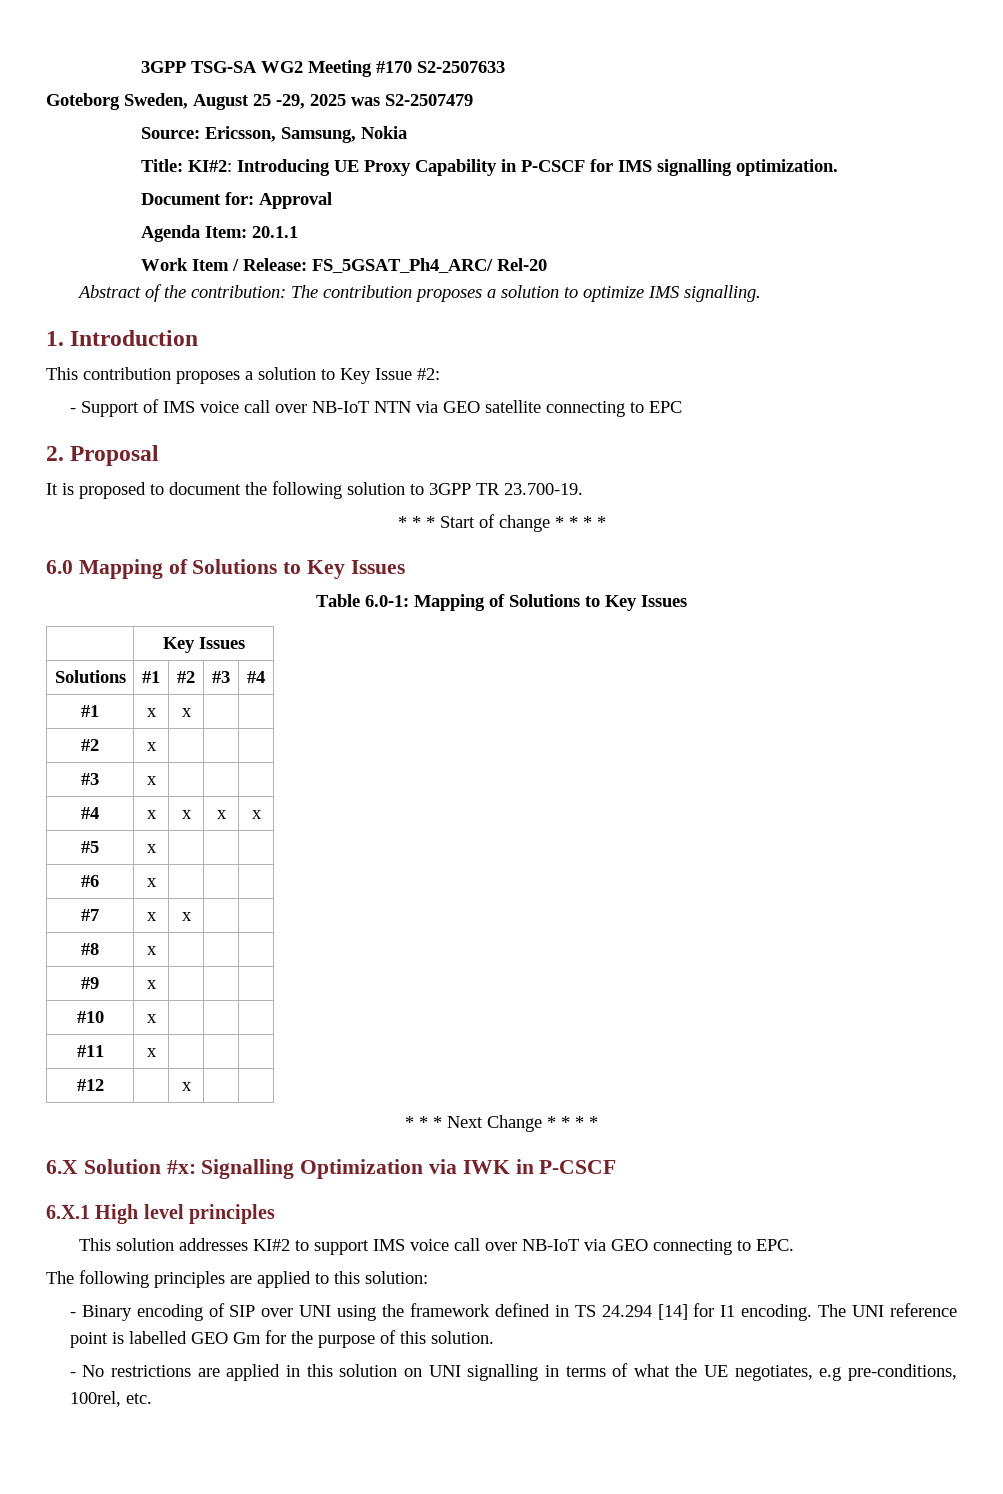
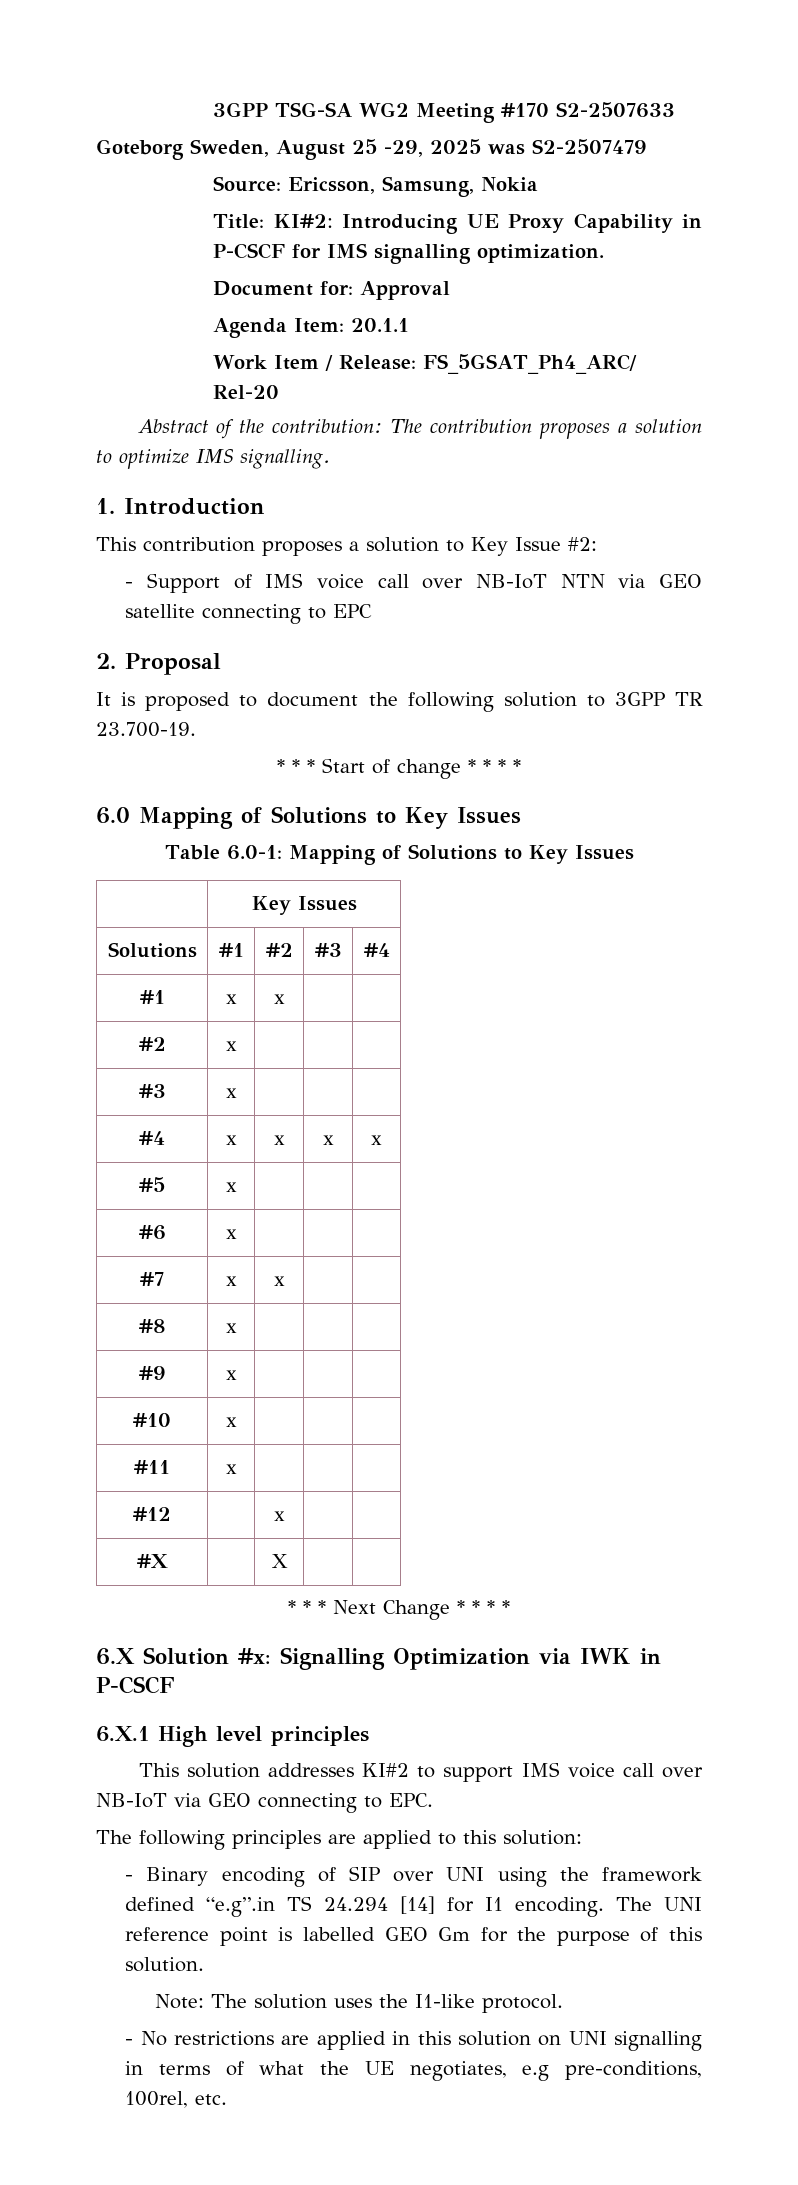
(192, 1086) none -> [136,1554,168,1568] [271,1554,288,1568] // #X | | X | |
[554,1305,569,1317] in -> [206,1897,276,1917] “e.g”.in
(494, 1337) none -> [154,1994,563,2013] // Note: The solution uses the I1-like protocol.

